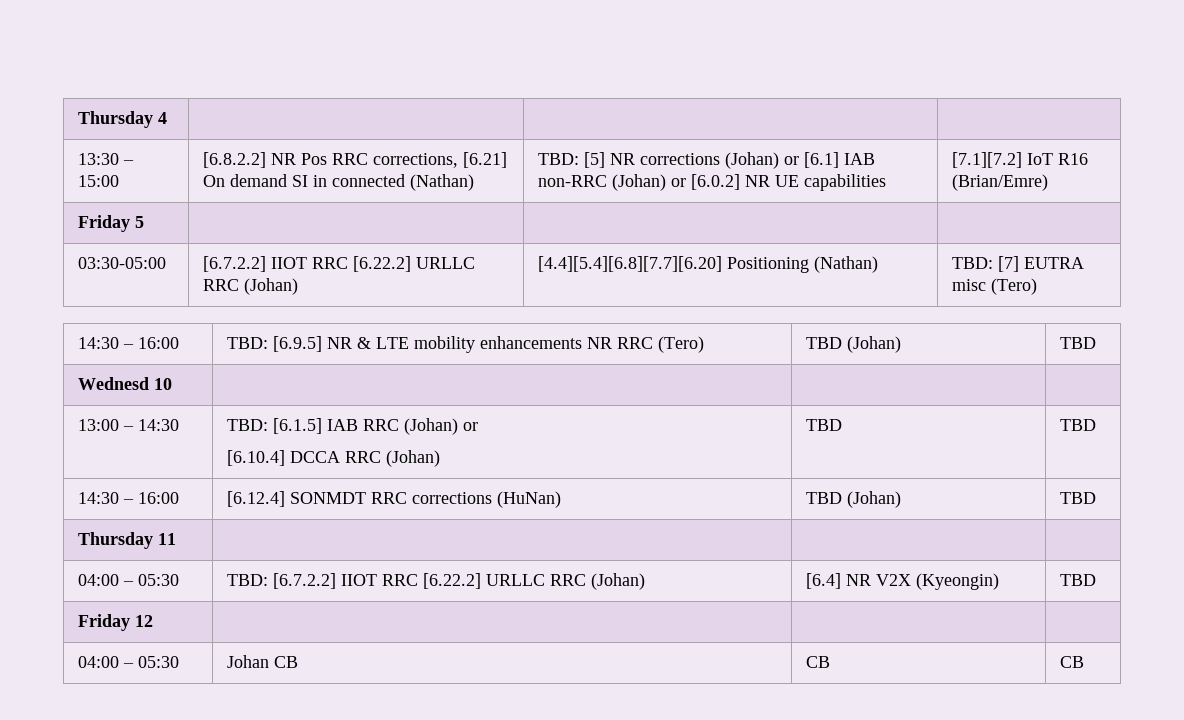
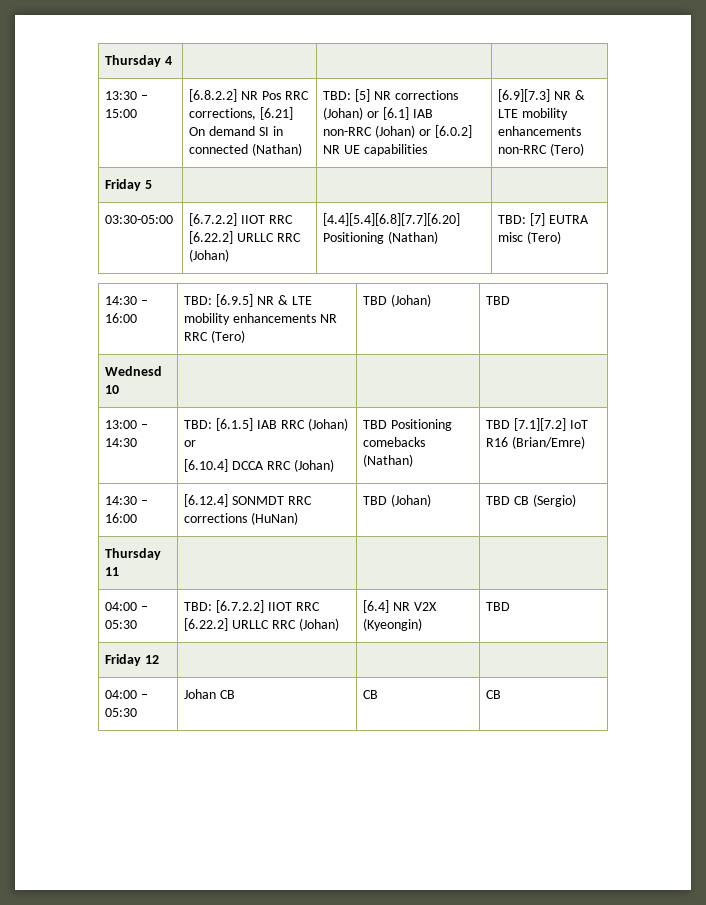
[952,152,1089,168] [952,174,1049,191] [7.1][7.2] IoT R16 (Brian/Emre) -> [498,89,586,102] [498,108,569,120] [498,126,582,136] [498,143,585,156] [6.9][7.3] NR & LTE mobility enhancements non-RRC (Tero)
[1060,419,1097,431] | TBD -> [391,419,453,431] [363,437,426,447] [363,454,414,467] [486,418,589,431] [486,436,586,449] Positioning comebacks (Nathan) | TBD [7.1][7.2] IoT R16 (Brian/Emre)
(1097, 498) none -> [514,494,577,507] CB (Sergio)

